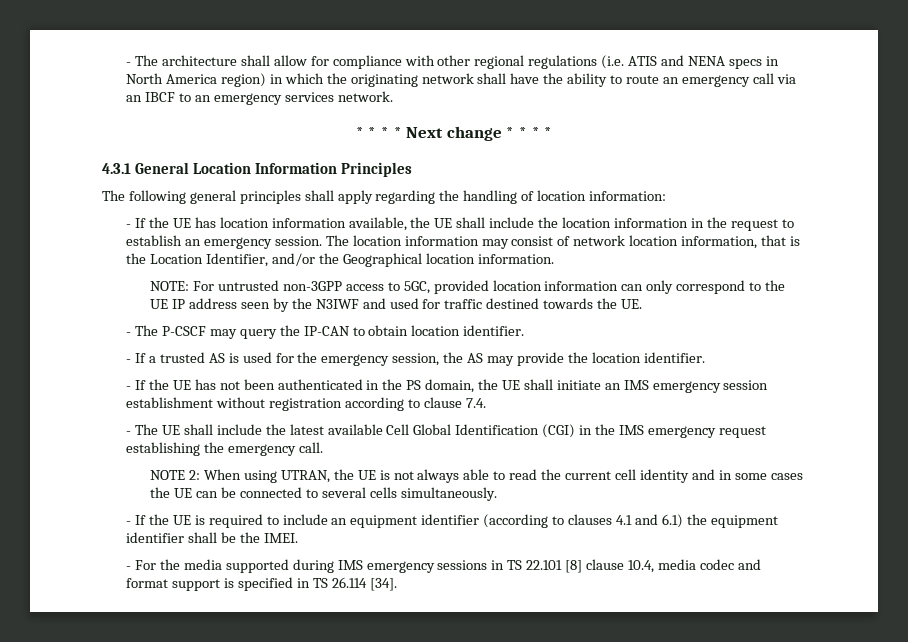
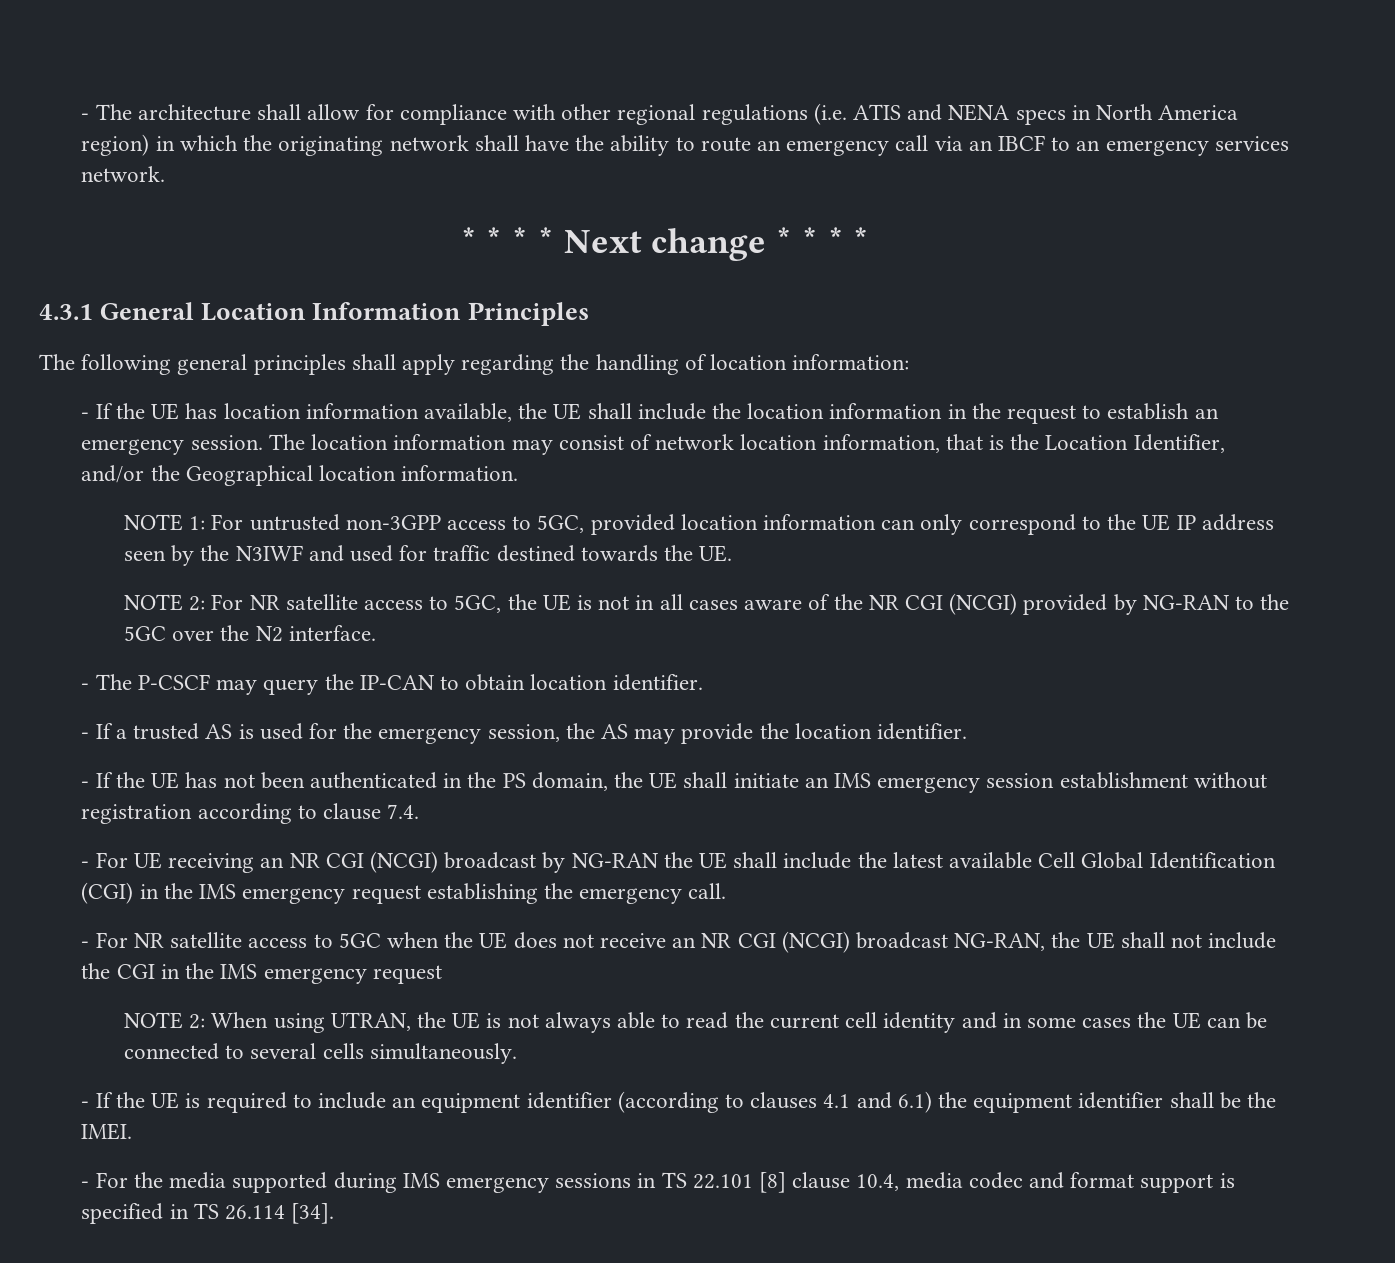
[150,281,190,291] NOTE: -> [123,514,206,531] NOTE 1:
(643, 304) none -> [123,593,1290,615] [123,625,376,642] // NOTE 2: For NR satellite access to 5GC, the UE is not in all cases aware of the NR CGI (NCGI) provided by NG-RAN to the 5GC over the N2 interface.
[135,424,159,435] The -> [95,851,693,873] For UE receiving an NR CGI (NCGI) broadcast by NG-RAN the
(323, 447) none -> [81,931,1277,953] [81,963,442,984] // - For NR satellite access to 5GC when the UE does not receive an NR CGI (NCGI) broadcast NG-RAN, the UE shall not include the CGI in the IMS emergency request

